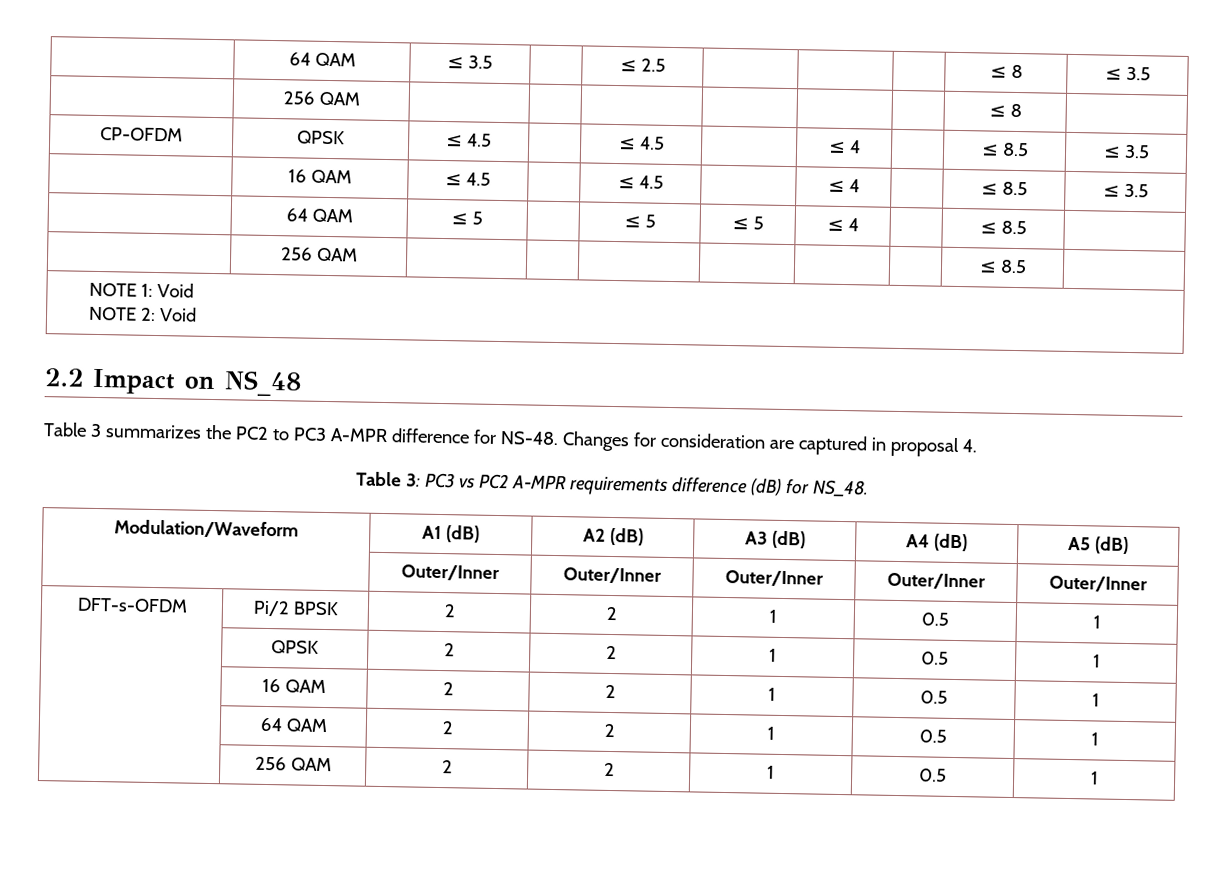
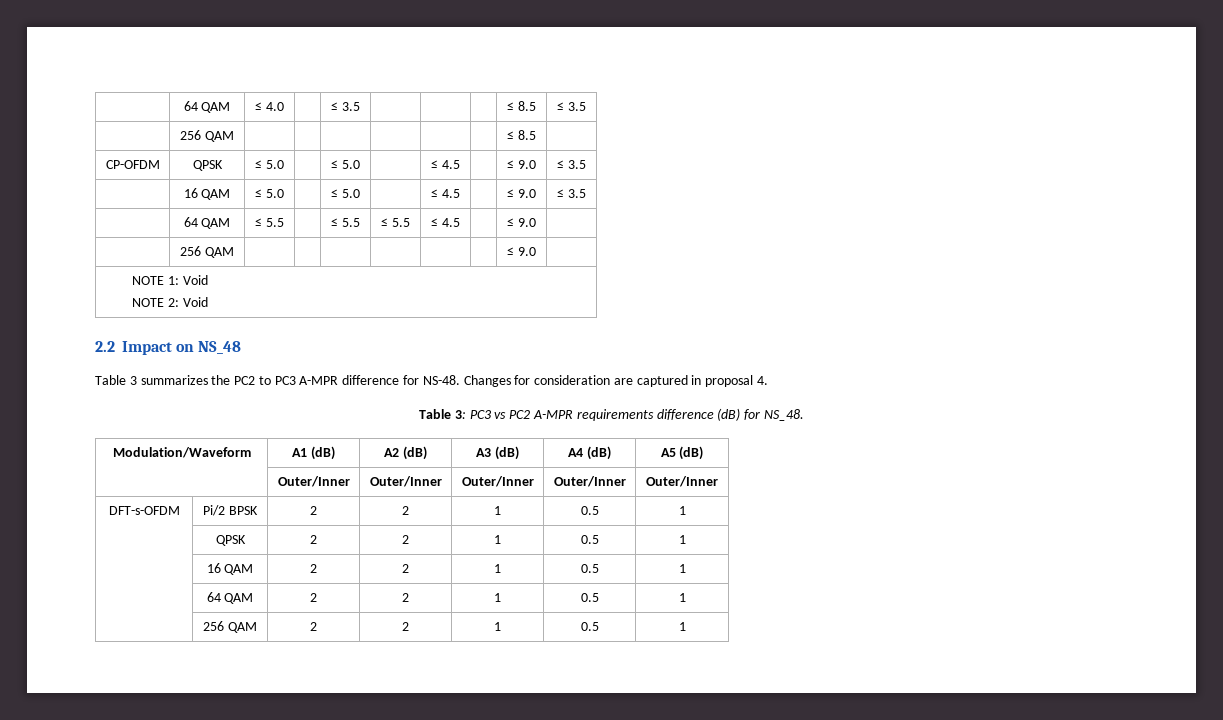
[288,52,356,67] [447,55,493,69] [619,58,666,72] [989,64,1023,79] | 64 QAM | ≤ 3.5 | | ≤ 2.5 | | | | ≤ 8 -> [183,101,231,113] [255,102,284,111] [331,102,360,111] [507,101,536,111] | 64 QAM | ≤ 4.0 | | ≤ 3.5 | | | | ≤ 8.5
[1009,103,1022,118] 8 -> [517,130,536,140] 8.5
[466,133,492,147] [618,136,665,150] [827,140,861,154] [980,142,1029,157] 4.5 | | ≤ 4.5 | | ≤ 4 | | ≤ 8.5 -> [265,160,284,169] [331,160,360,169] [431,160,460,169] [507,160,536,169] 5.0 | | ≤ 5.0 | | ≤ 4.5 | | ≤ 9.0
[465,172,491,186] [617,175,664,189] [827,179,860,193] [980,181,1028,196] 4.5 | | ≤ 4.5 | | ≤ 4 | | ≤ 8.5 -> [265,189,284,198] [331,189,360,198] [431,189,460,198] [507,189,536,198] 5.0 | | ≤ 5.0 | | ≤ 4.5 | | ≤ 9.0
[471,211,483,225] [623,214,656,228] [731,216,764,230] [826,218,859,232] [979,220,1027,235] [280,247,358,262] [978,259,1027,274] 5 | | ≤ 5 | ≤ 5 | ≤ 4 | | ≤ 8.5 | // | 256 QAM | | | | | | | ≤ 8.5 -> [265,218,284,227] [331,218,360,227] [381,218,410,227] [431,218,460,227] [507,218,536,227] [180,246,234,258] [507,247,536,256] 5.5 | | ≤ 5.5 | ≤ 5.5 | ≤ 4.5 | | ≤ 9.0 | // | 256 QAM | | | | | | | ≤ 9.0

